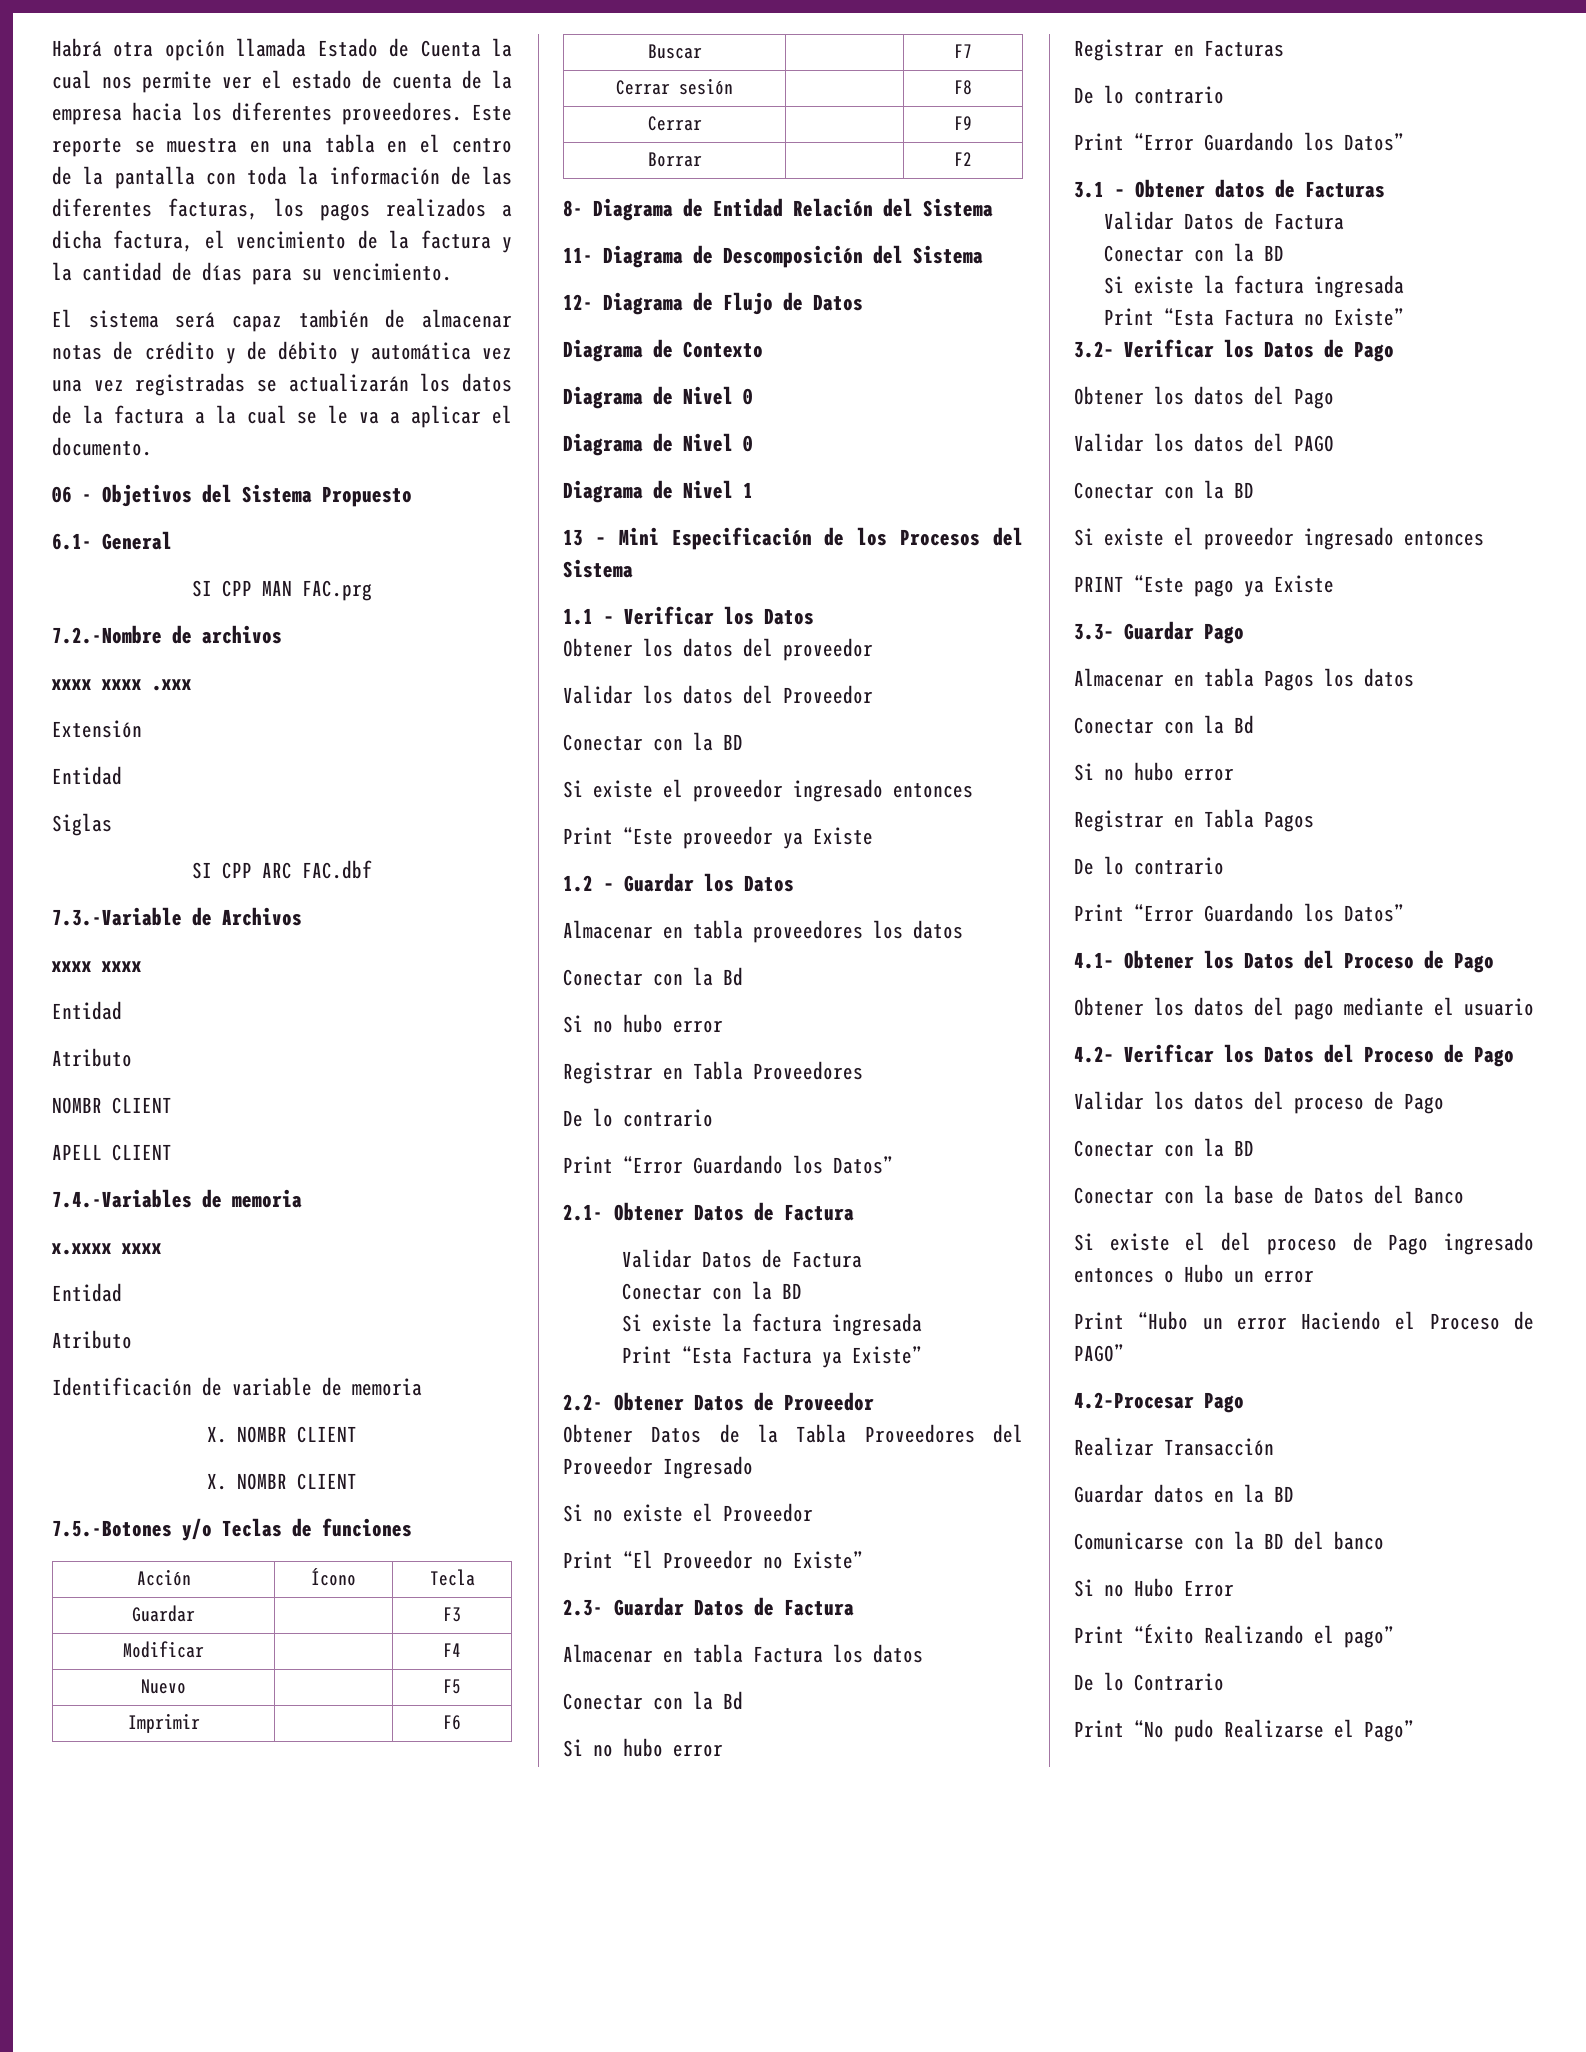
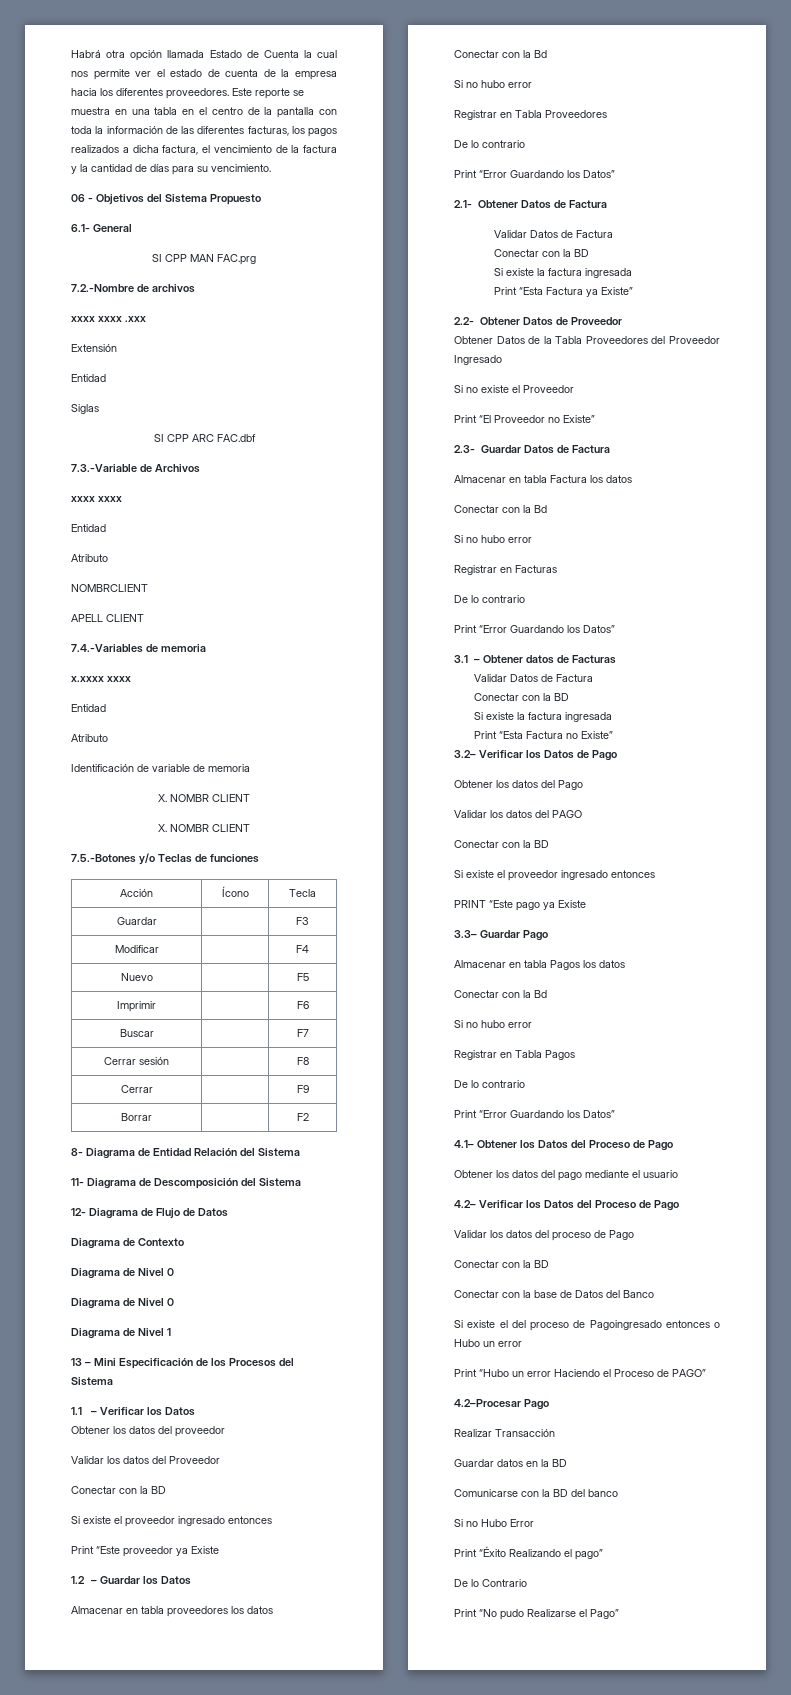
[52,309,512,332] [52,341,512,364] [52,373,512,396] [52,405,513,428] [52,437,152,456] // El sistema será capaz también de almacenar notas de crédito y de débito y automática vez una vez registradas se actualizarán los datos de la factura a la cual se le va a aplicar el documento. -> (271, 168) none
[52,1097,172,1114] NOMBR CLIENT -> [71,584,148,592] NOMBRCLIENT
[1388,1232,1534,1255] Pago ingresado -> [589,1320,662,1330] Pagoingresado

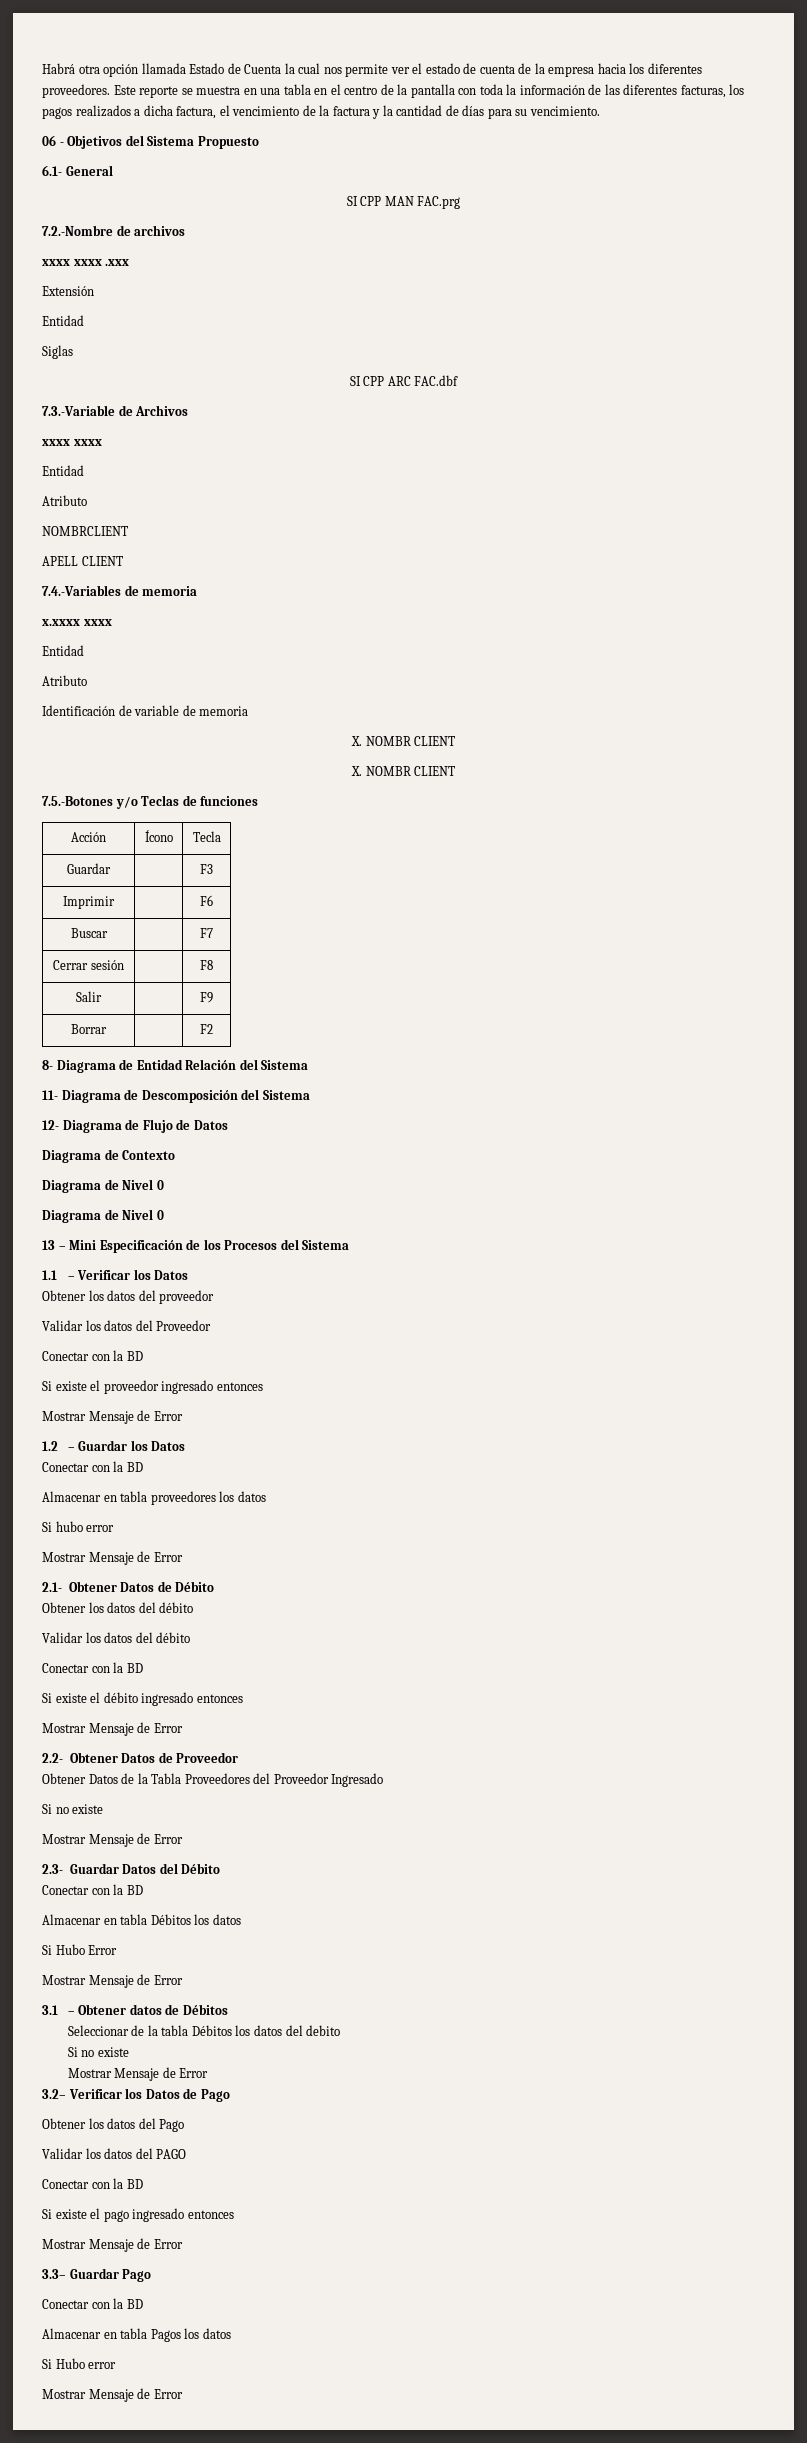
[114,945,159,953] [296,945,309,953] [120,973,153,981] [296,973,309,981] // Modificar | | F4 // Nuevo | | F5 -> (213, 869) none
[120,1085,153,1093] Cerrar -> [76,991,102,1002] Salir
[71,1328,171,1339] // Diagrama de Nivel 1 -> (164, 1215) none
[71,1546,219,1557] Print “Este proveedor ya Existe -> [42,1410,183,1424] Mostrar Mensaje de Error
(191, 1580) none -> [42,1461,143,1472] // Conectar con la BD
[454,50,547,58] [454,80,532,88] [454,110,607,120] [454,140,525,148] [454,170,615,178] [454,200,607,209] [493,230,613,238] [493,249,589,257] [493,268,632,278] [493,287,633,297] // Conectar con la Bd // Si no hubo error // Registrar en Tabla Proveedores // De lo contrario // Print “Error Guardando los Datos” // 2.1- Obtener Datos de Factura // Validar Datos de Factura // Conectar con la BD // Si existe la factura ingresada // Print “Esta Factura ya Existe” -> [42,1521,115,1532] [42,1551,183,1565] [42,1581,215,1592] [42,1602,194,1613] [42,1632,191,1643] [42,1662,143,1673] [42,1692,243,1706] [42,1722,183,1736] // Si hubo error // Mostrar Mensaje de Error // 2.1- Obtener Datos de Débito // Obtener los datos del débito // Validar los datos del débito // Conectar con la BD // Si existe el débito ingresado entonces // Mostrar Mensaje de Error
[512,385,574,393] [454,415,595,423] [454,445,610,454] [454,475,632,483] [454,505,547,513] [454,535,532,543] [454,565,557,575] [454,595,525,603] [454,625,615,633] el Proveedor // Print “El Proveedor no Existe” // 2.3- Guardar Datos de Factura // Almacenar en tabla Factura los datos // Conectar con la Bd // Si no hubo error // Registrar en Facturas // De lo contrario // Print “Error Guardando los Datos” -> [42,1833,183,1847] [42,1863,221,1874] [42,1884,143,1895] [42,1914,241,1925] [42,1944,118,1955] [42,1974,183,1988] // Mostrar Mensaje de Error // 2.3- Guardar Datos del Débito // Conectar con la BD // Almacenar en tabla Débitos los datos // Si Hubo Error // Mostrar Mensaje de Error
[571,655,616,664] [473,674,593,682] [473,693,569,701] [473,712,612,722] [473,731,613,739] Facturas // Validar Datos de Factura // Conectar con la BD // Si existe la factura ingresada // Print “Esta Factura no Existe” -> [182,2004,228,2015] [67,2025,341,2036] [67,2047,129,2057] [67,2067,209,2081] Débitos // Seleccionar de la tabla Débitos los datos del debito // Si no existe // Mostrar Mensaje de Error
[508,870,655,881] [454,900,586,911] proveedor ingresado entonces // PRINT “Este pago ya Existe -> [103,2208,234,2222] [42,2238,183,2252] pago ingresado entonces // Mostrar Mensaje de Error
(548, 935) none -> [42,2298,143,2309] // Conectar con la BD
[454,990,547,998] [454,1020,532,1028] [454,1050,575,1060] [454,1080,525,1088] [454,1110,615,1118] [454,1140,673,1151] [454,1170,678,1181] [454,1200,679,1211] [454,1230,634,1241] [454,1260,549,1268] [454,1290,654,1298] [454,1320,720,1331] [454,1339,522,1347] [454,1369,706,1377] [454,1399,549,1410] [454,1429,555,1437] [454,1459,567,1467] [454,1489,618,1497] [454,1519,534,1527] [454,1546,603,1560] [454,1579,527,1587] [454,1609,619,1620] // Conectar con la Bd // Si no hubo error // Registrar en Tabla Pagos // De lo contrario // Print “Error Guardando los Datos” // 4.1– Obtener los Datos del Proceso de Pago // Obtener los datos del pago mediante el usuario // 4.2– Verificar los Datos del Proceso de Pago // Validar los datos del proceso de Pago // Conectar con la BD // Conectar con la base de Datos del Banco // Si existe el del proceso de Pagoingresado entonces o Hubo un error // Print “Hubo un error Haciendo el Proceso de PAGO” // 4.2–Procesar Pago // Realizar Transacción // Guardar datos en la BD // Comunicarse con la BD del banco // Si no Hubo Error // Print “Éxito Realizando el pago” // De lo Contrario // Print “No pudo Realizarse el Pago” -> [42,2358,117,2369] [42,2388,183,2402] // Si Hubo error // Mostrar Mensaje de Error

